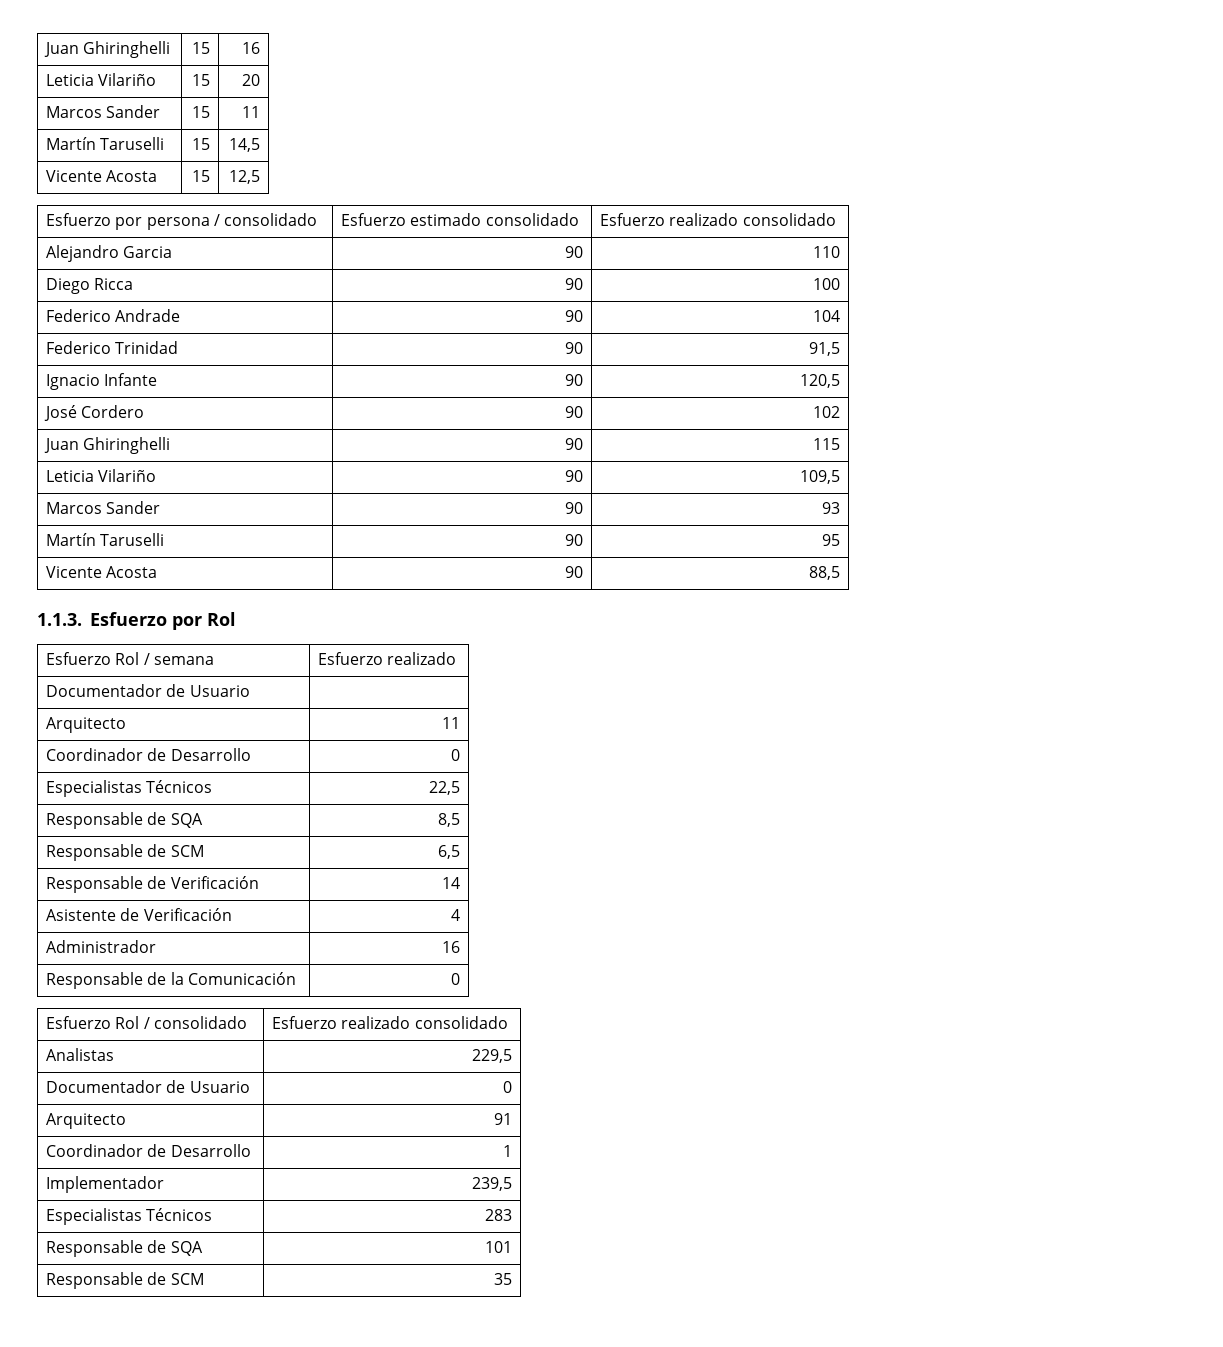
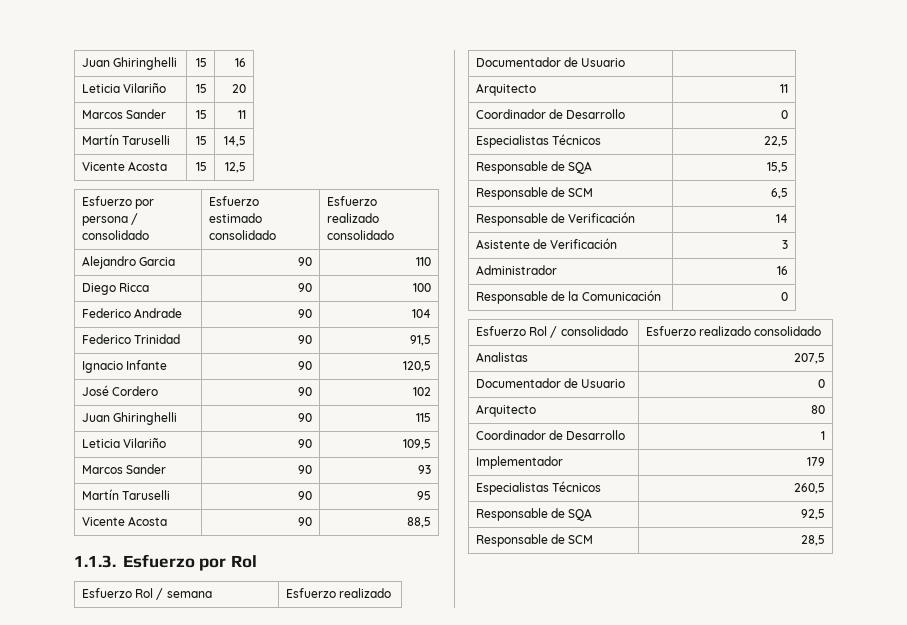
[438,813,461,827] 8,5 -> [767,162,789,173] 15,5
[451,909,461,921] 4 -> [782,240,789,249] 3
[472,1049,513,1063] 229,5 -> [794,353,826,364] 207,5
[494,1113,513,1125] 91 -> [811,405,826,414] 80
[472,1177,513,1191] [45,1208,213,1225] [485,1209,513,1221] [45,1240,203,1257] [485,1241,513,1253] [45,1272,204,1289] [494,1273,513,1285] 239,5 // Especialistas Técnicos | 283 // Responsable de SQA | 101 // Responsable de SCM | 35 -> [807,457,826,466] [475,481,602,495] [794,483,826,494] [475,508,593,521] [801,509,826,520] [475,534,594,547] [801,535,826,546] 179 // Especialistas Técnicos | 260,5 // Responsable de SQA | 92,5 // Responsable de SCM | 28,5

